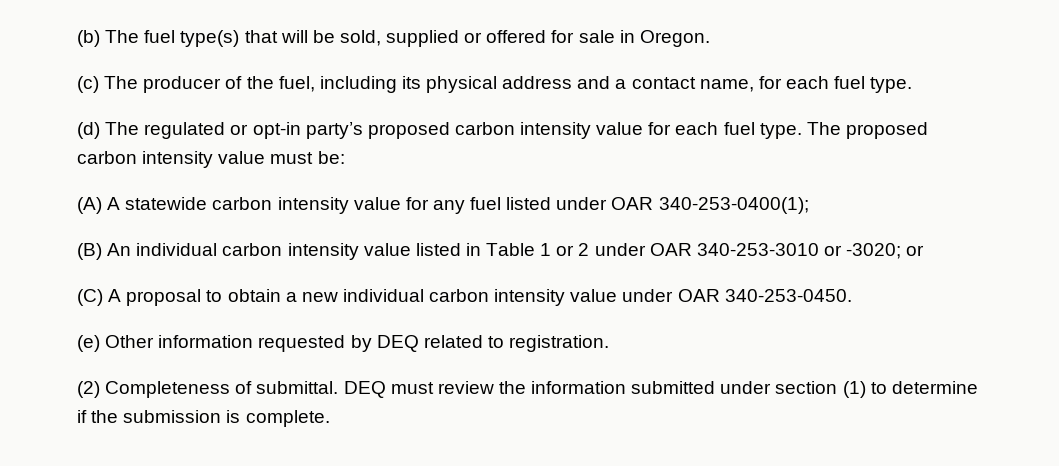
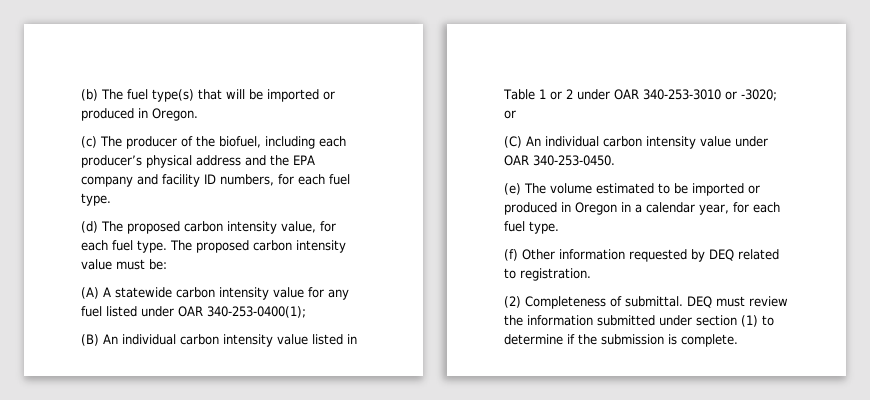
[339,30,615,47] sold, supplied or offered for sale -> [267,89,335,102] [81,108,134,121] imported or produced
[278,76,754,93] fuel, including its physical address and a contact name, -> [219,136,346,149] [81,155,315,168] [81,174,274,187] biofuel, including each producer’s physical address and the EPA company and facility ID numbers,
[144,122,644,139] regulated or opt-in party’s proposed carbon intensity value -> [127,221,316,234] proposed carbon intensity value,
[108,289,338,306] A proposal to obtain a new -> [526,136,541,146] An
(100, 343) none -> [524,183,760,196] [504,202,780,215] [504,221,559,234] [504,249,518,261] The volume estimated to be imported or produced in Oregon in a calendar year, for each fuel type. // (f)

